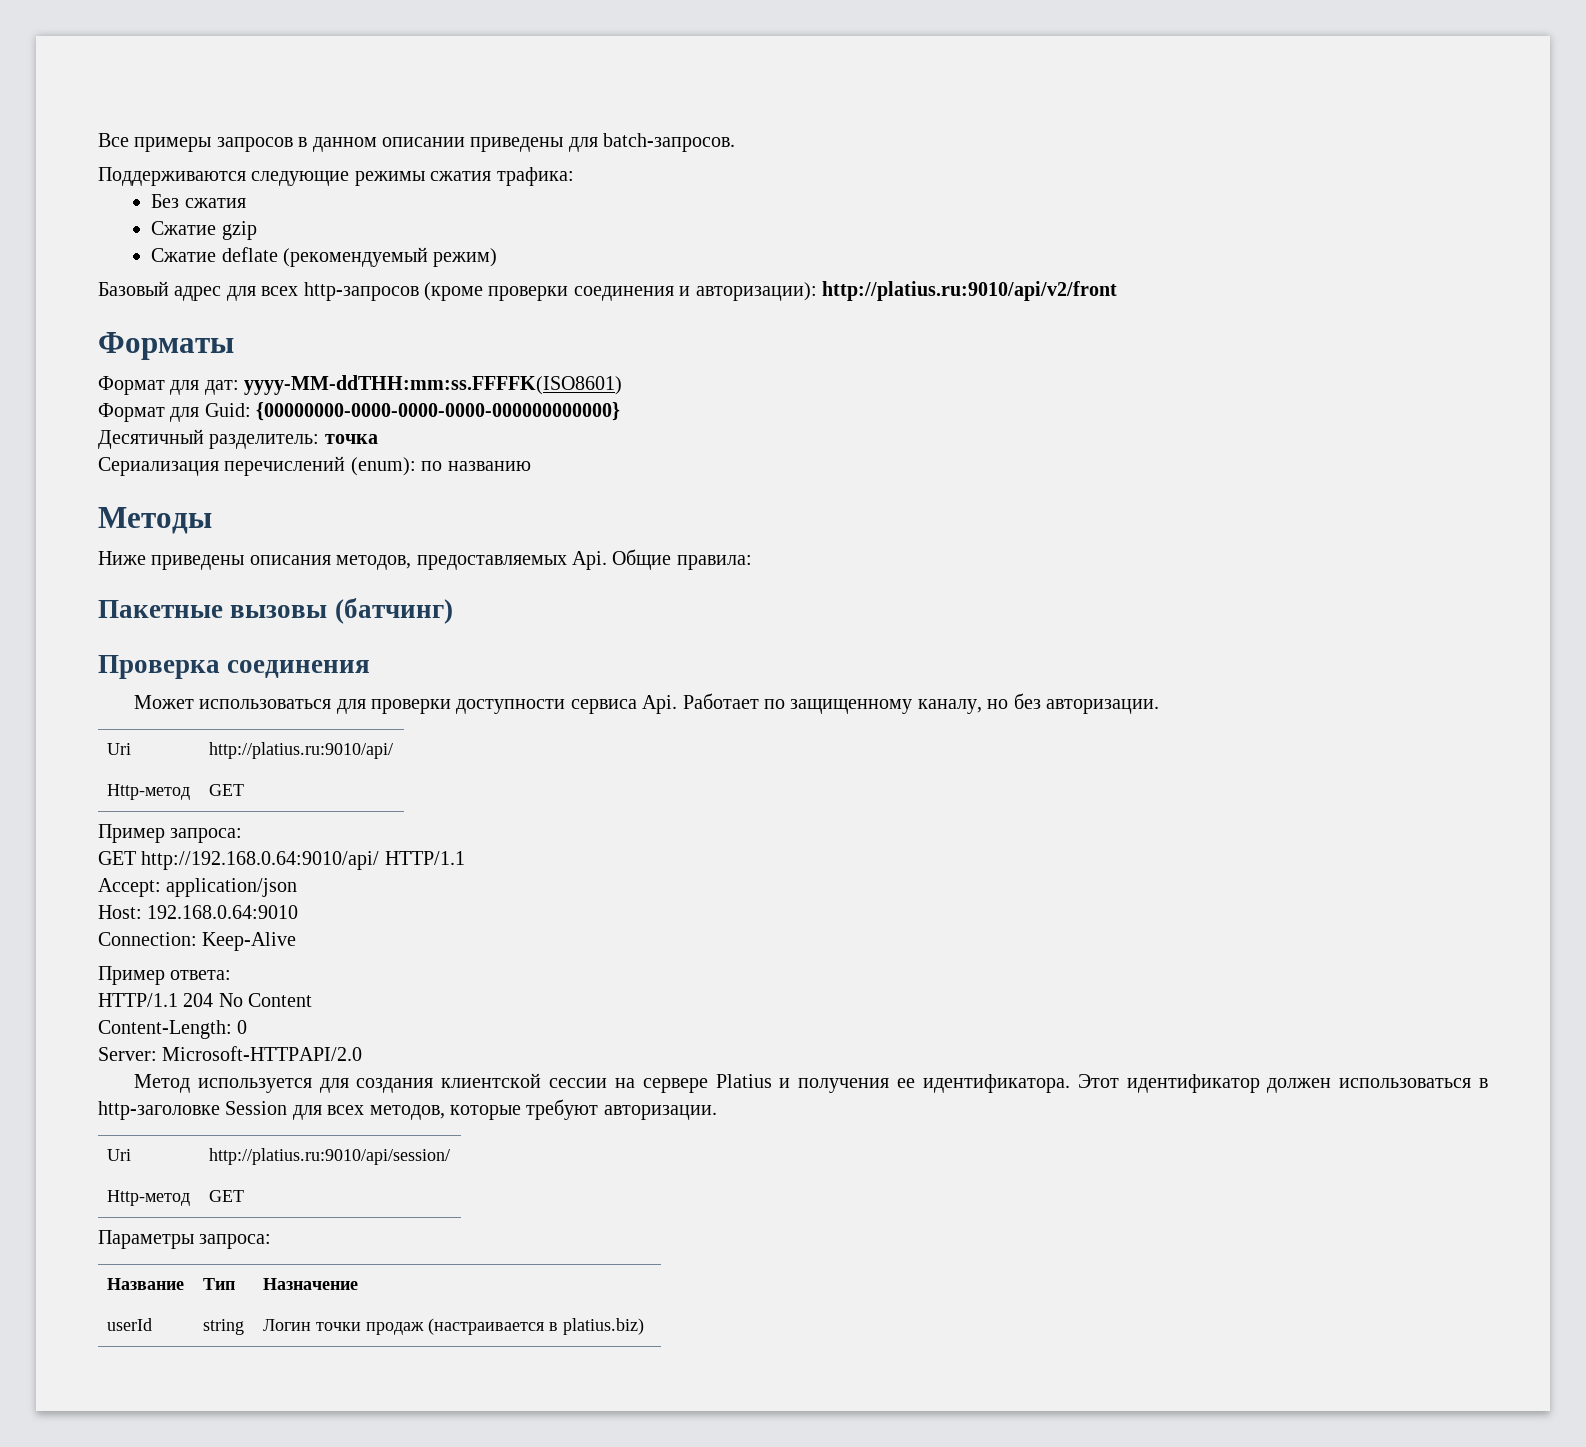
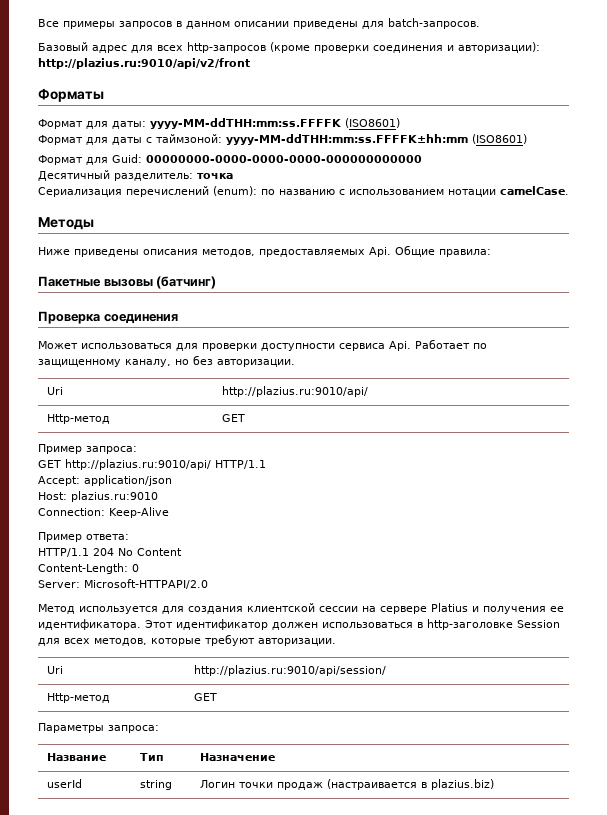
[98,167,574,186] [151,194,246,208] [151,221,257,240] [151,247,498,267] // Поддерживаются следующие режимы сжатия трафика: // Без сжатия // Сжатие gzip // Сжатие deflate (рекомендуемый режим) -> (480, 23) none
[821,281,1117,301] http://platius.ru:9010/api/v2/front -> [38,58,250,69] http://plazius.ru:9010/api/v2/front
[204,375,623,395] дат: yyyy-MM-ddTHH:mm:ss.FFFFK(ISO8601) -> [112,118,400,129] [38,134,527,145] даты: yyyy-MM-ddTHH:mm:ss.FFFFK (ISO8601) // Формат для даты с таймзоной: yyyy-MM-ddTHH:mm:ss.FFFFK±hh:mm (ISO8601)
[256,402,621,421] {00000000-0000-0000-0000-000000000000} -> [146,155,422,163] 00000000-0000-0000-0000-000000000000
(531, 466) none -> [339,186,569,197] с использованием нотации camelCase.
[209,742,394,759] http://platius.ru:9010/api/ -> [221,386,368,397] http://plazius.ru:9010/api/
[141,851,380,870] http://192.168.0.64:9010/api/ -> [65,459,211,470] http://plazius.ru:9010/api/
[147,905,299,919] 192.168.0.64:9010 -> [71,491,158,502] plazius.ru:9010
[209,1148,451,1165] http://platius.ru:9010/api/session/ -> [193,665,386,676] http://plazius.ru:9010/api/session/
[563,1318,645,1335] platius.biz) -> [430,779,494,790] plazius.biz)

